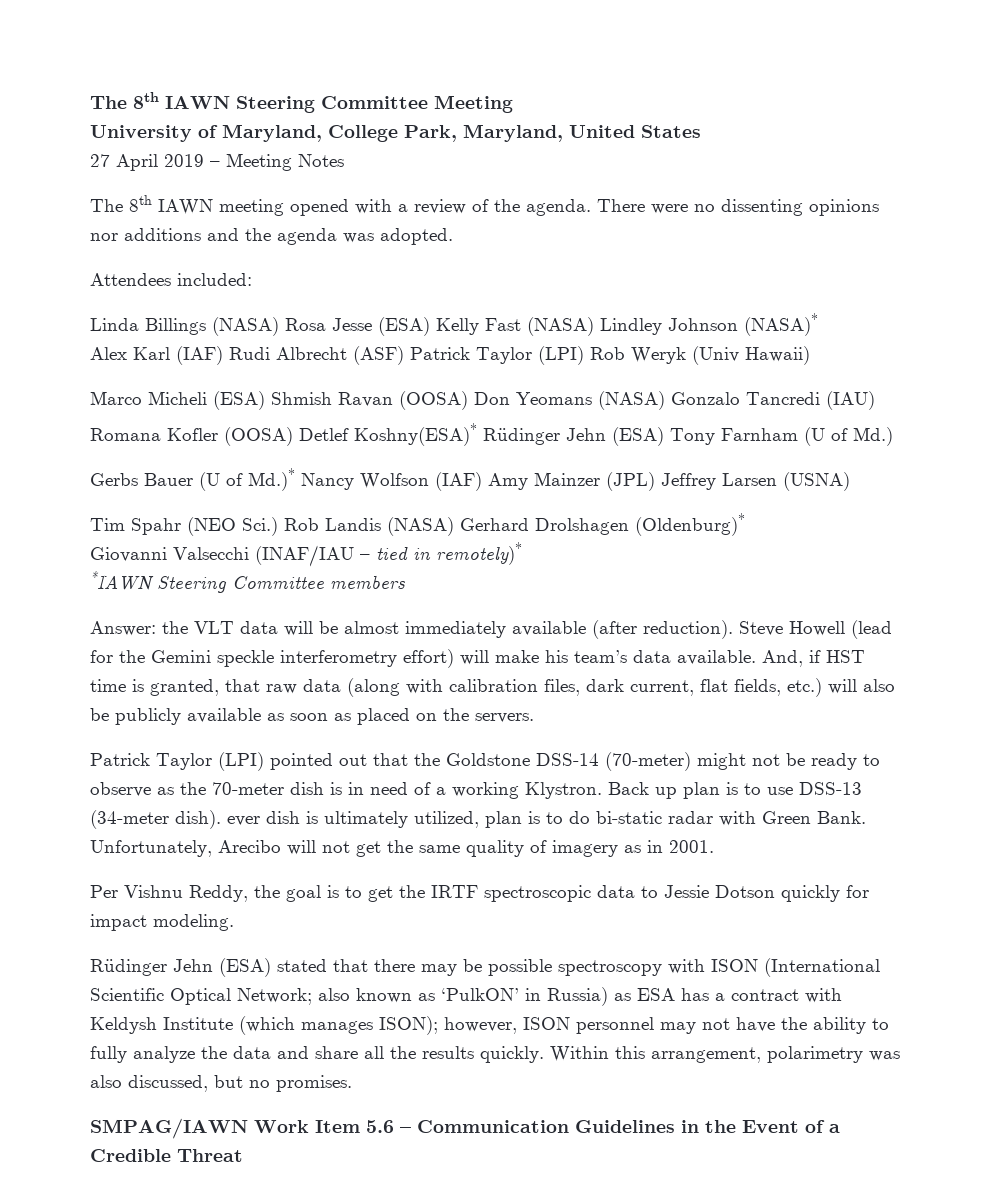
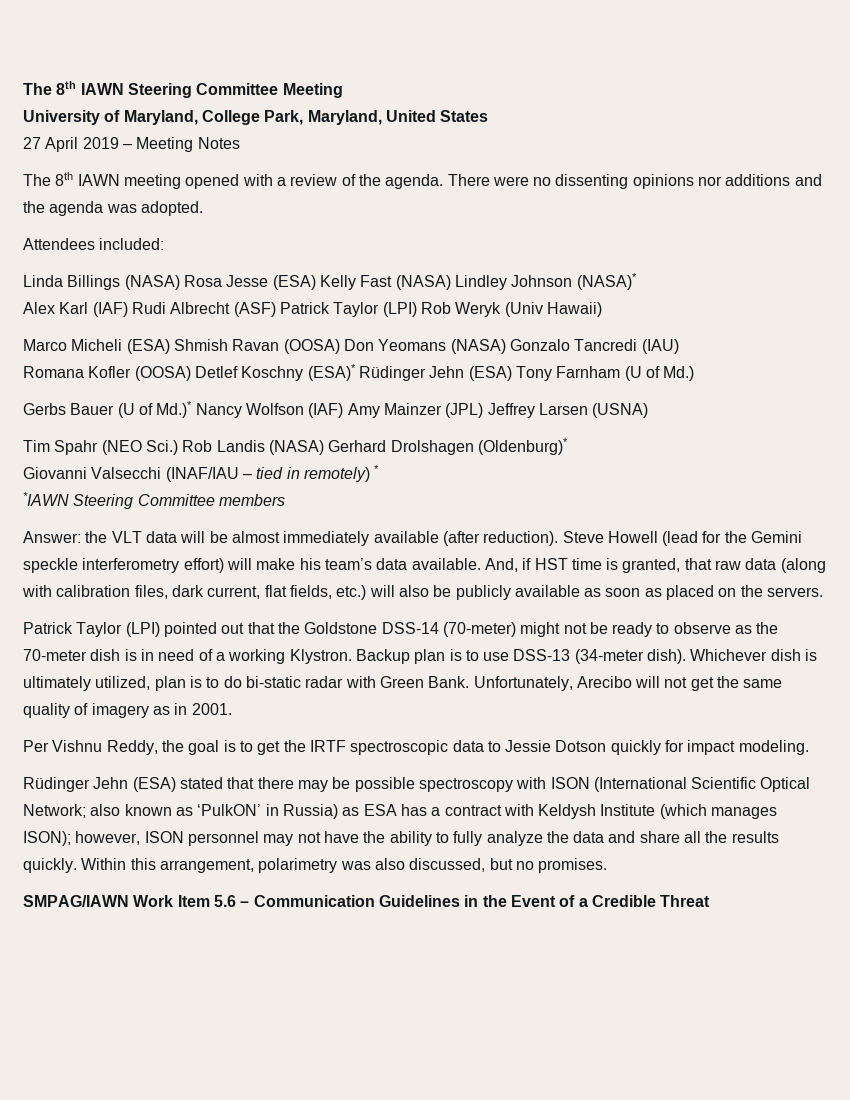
[354,423,477,446] Koshny(ESA)* -> [241,364,356,381] Koschny (ESA)*
[436,542,522,565] remotely)* -> [303,465,380,482] remotely) *
[608,782,677,799] Back up -> [355,649,410,664] Backup
[227,816,260,826] ever -> [690,649,768,661] Whichever

